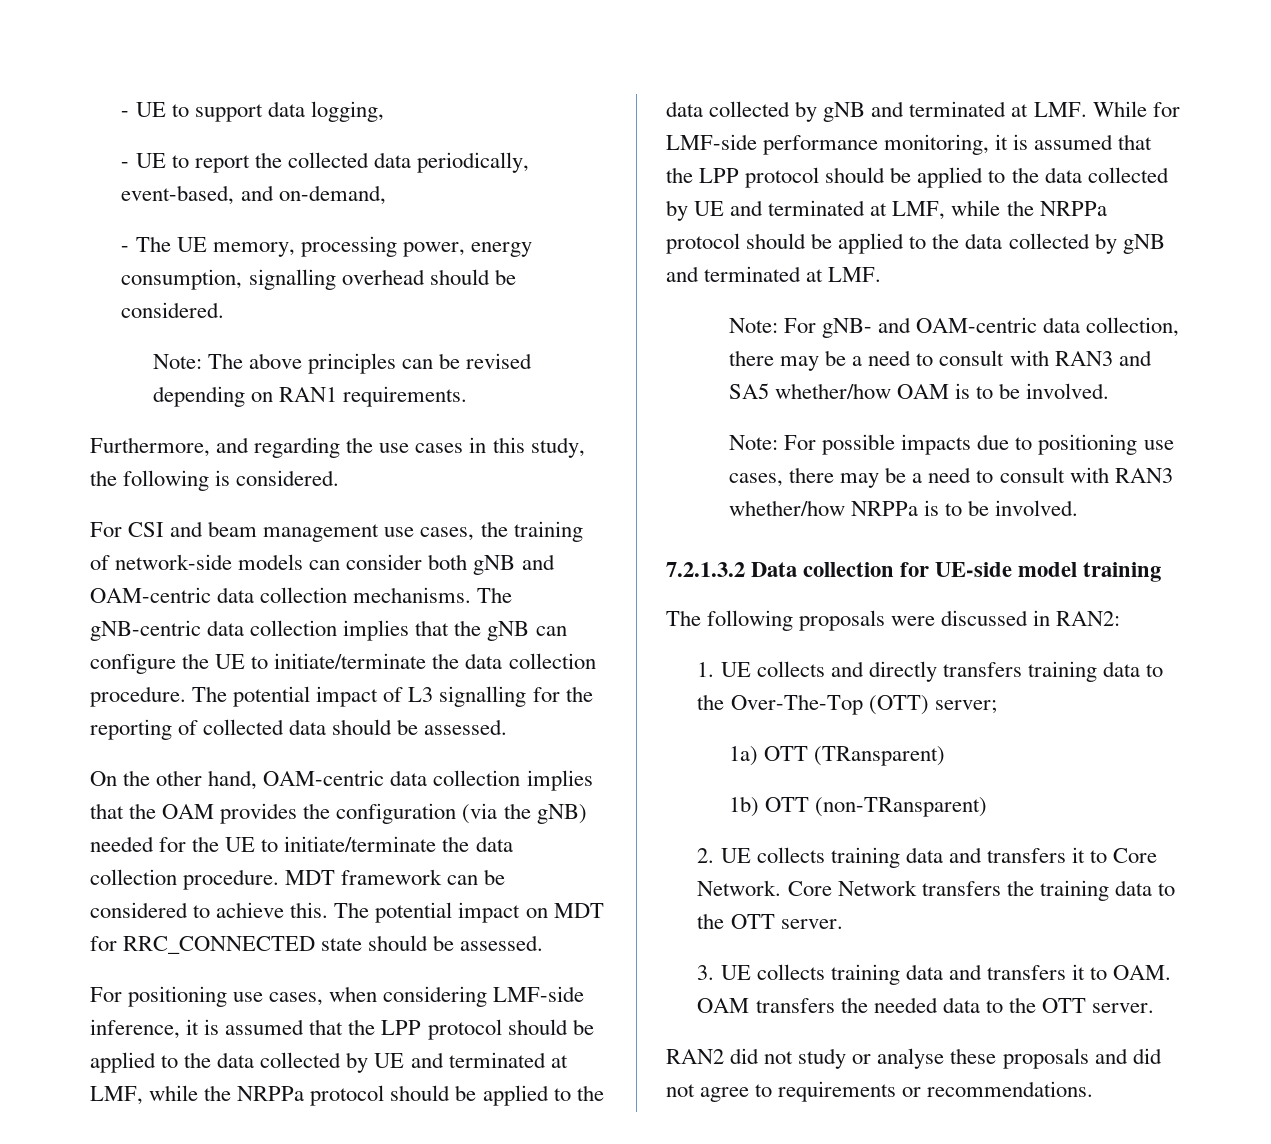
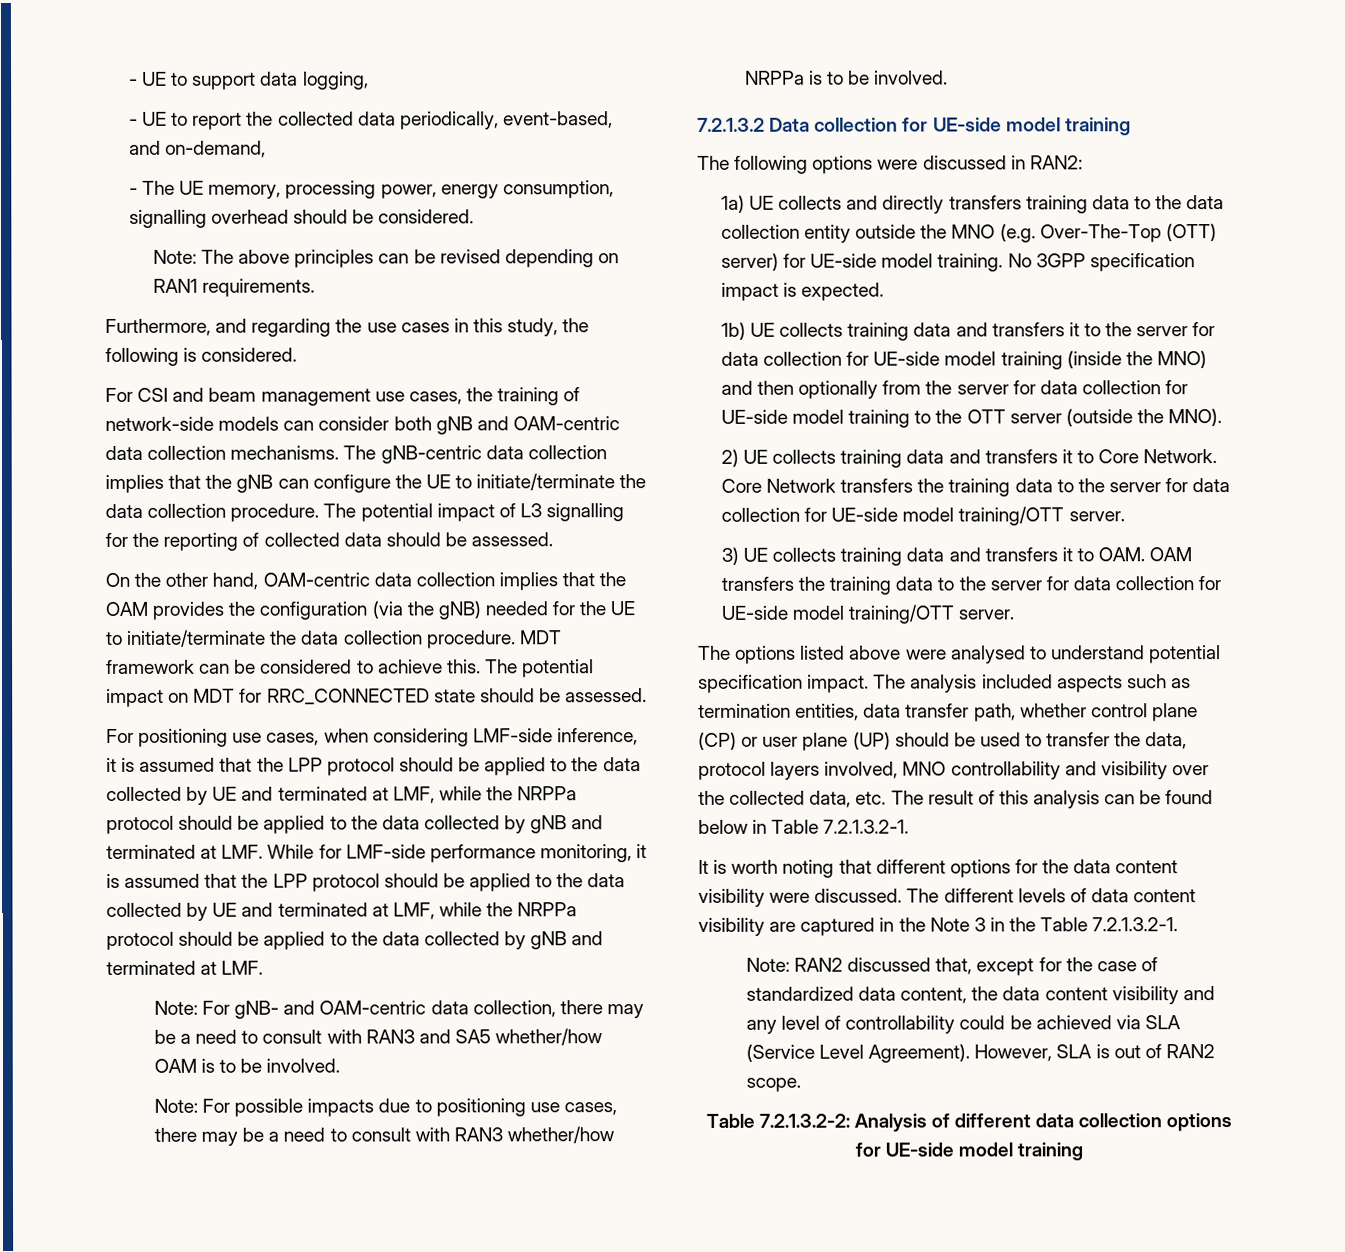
[799,610,886,631] proposals -> [812,155,874,174] options
[697,662,715,677] 1. -> [720,194,745,213] 1a)
[730,694,997,715] [728,746,946,766] [728,796,988,817] [697,848,715,863] Over-The-Top (OTT) server; // 1a) OTT (TRansparent) // 1b) OTT (non-TRansparent) // 2. -> [1186,195,1225,210] [720,223,1217,243] [720,252,1195,272] [720,282,885,301] [720,321,1216,341] [720,350,1207,370] [720,380,1189,399] [720,408,1223,428] [720,448,739,467] data collection entity outside the MNO (e.g. Over-The-Top (OTT) server) for UE-side model training. No 3GPP specification impact is expected. // 1b) UE collects training data and transfers it to the server for data collection for UE-side model training (inside the MNO) and then optionally from the server for data collection for UE-side model training to the OTT server (outside the MNO). // 2)
[730,914,843,929] [697,965,715,980] OTT server. // 3. -> [1108,478,1231,493] [720,506,1125,526] [720,546,739,565] server for data collection for UE-side model training/OTT server. // 3)
[873,997,1155,1013] [666,1048,1162,1069] [666,1081,1094,1102] needed data to the OTT server. // RAN2 did not study or analyse these proposals and did not agree to requirements or recommendations. -> [829,576,1222,595] [720,604,1015,624] [698,645,1222,664] [698,674,1191,693] [698,703,1198,722] [698,731,1188,751] [698,761,1209,780] [698,790,1214,809] [698,819,910,834] [698,859,1179,878] [698,888,1197,907] [698,917,1179,936] [745,957,1158,976] [745,986,1215,1005] [745,1015,1181,1034] [745,1043,1215,1063] [745,1077,801,1092] [705,1113,1233,1132] [854,1142,1084,1161] training data to the server for data collection for UE-side model training/OTT server. // The options listed above were analysed to understand potential specification impact. The analysis included aspects such as termination entities, data transfer path, whether control plane (CP) or user plane (UP) should be used to transfer the data, protocol layers involved, MNO controllability and visibility over the collected data, etc. The result of this analysis can be found below in Table 7.2.1.3.2-1. // It is worth noting that different options for the data content visibility were discussed. The different levels of data content visibility are captured in the Note 3 in the Table 7.2.1.3.2-1. // Note: RAN2 discussed that, except for the case of standardized data content, the data content visibility and any level of controllability could be achieved via SLA (Service Level Agreement). However, SLA is out of RAN2 scope. // Table 7.2.1.3.2-2: Analysis of different data collection options for UE-side model training

